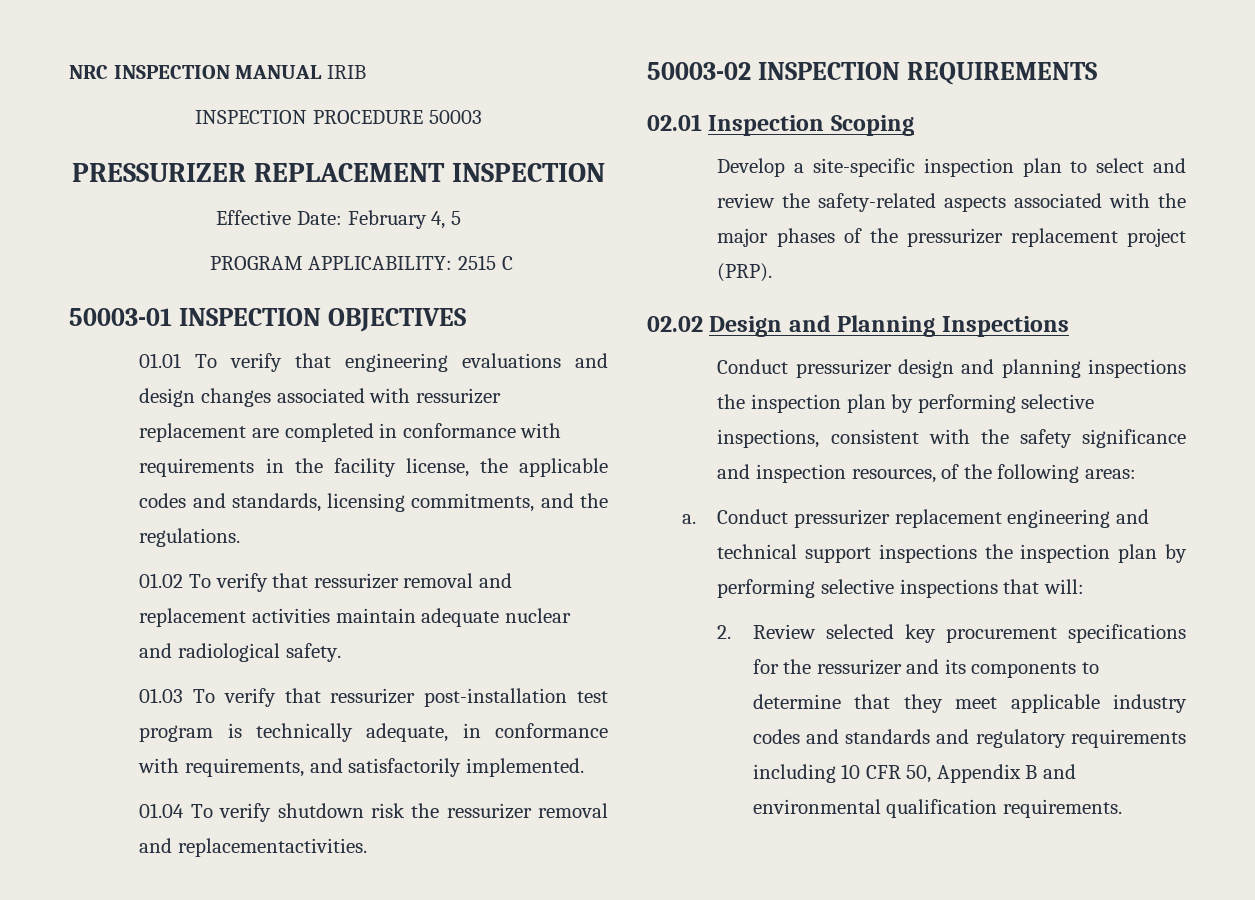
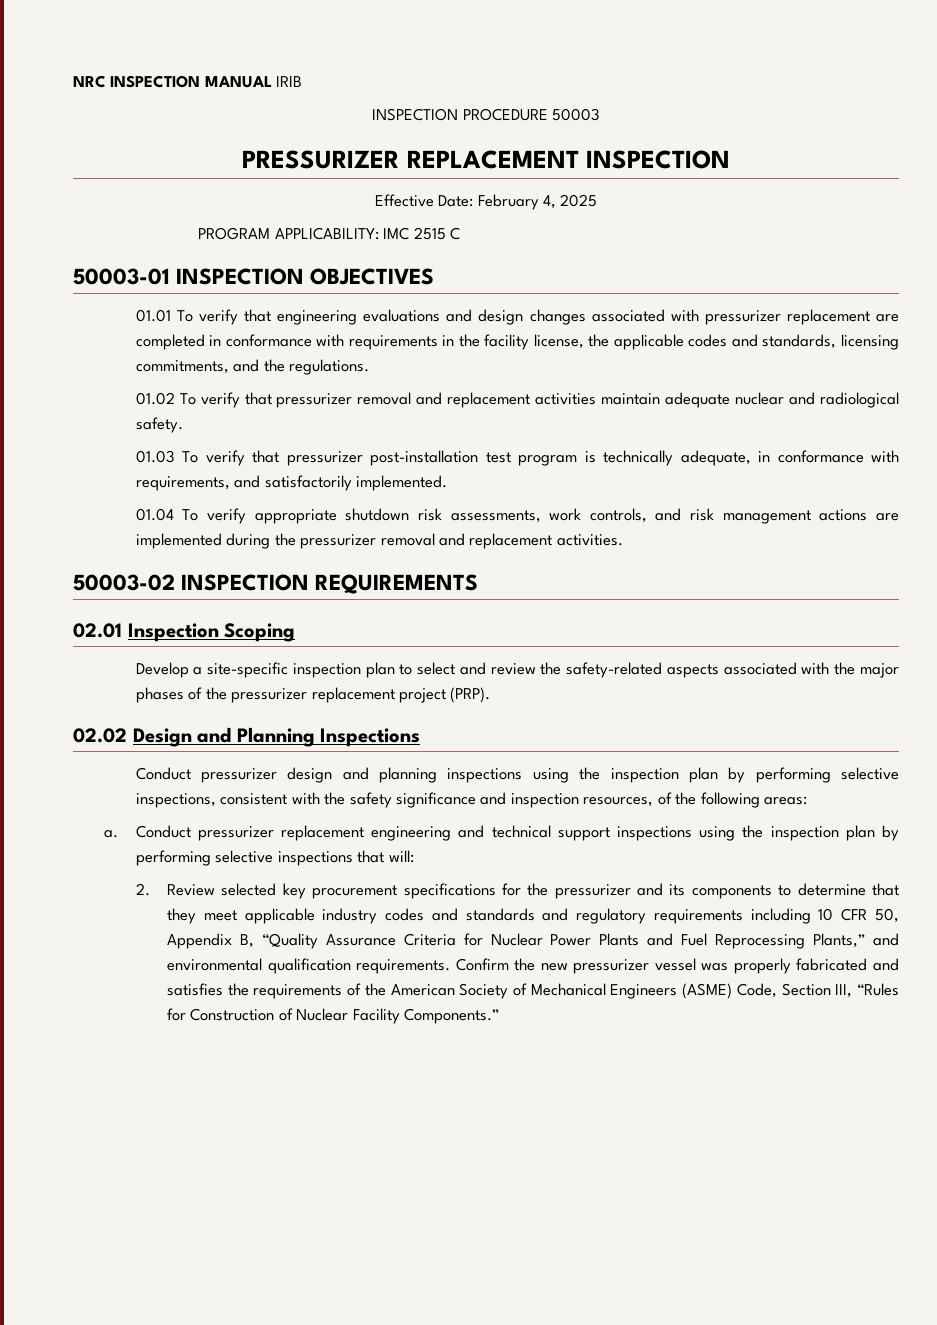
[450,211,461,225] 5 -> [560,194,598,207] 2025
(453, 263) none -> [383,227,410,240] IMC
[415,388,501,404] ressurizer -> [704,310,781,325] pressurizer
[313,573,399,589] ressurizer -> [276,393,353,408] pressurizer
[330,688,416,704] ressurizer -> [286,451,363,466] pressurizer
(272, 812) none -> [254,509,337,524] appropriate
[411,803,608,819] [139,838,368,857] the ressurizer removal and replacementactivities. -> [450,508,900,524] [135,533,623,549] assessments, work controls, and risk management actions are implemented during the pressurizer removal and replacement activities.
(1186, 368) none -> [532,768,569,783] using
(977, 553) none -> [699,826,736,841] using
[816,659,902,675] ressurizer -> [554,884,631,899] pressurizer
[1025,764,1076,779] [752,799,1122,818] B and environmental qualification requirements. -> [239,933,899,949] [167,958,899,974] [167,983,899,999] [167,1008,500,1024] B, “Quality Assurance Criteria for Nuclear Power Plants and Fuel Reprocessing Plants,” and environmental qualification requirements. Confirm the new pressurizer vessel was properly fabricated and satisfies the requirements of the American Society of Mechanical Engineers (ASME) Code, Section III, “Rules for Construction of Nuclear Facility Components.”

